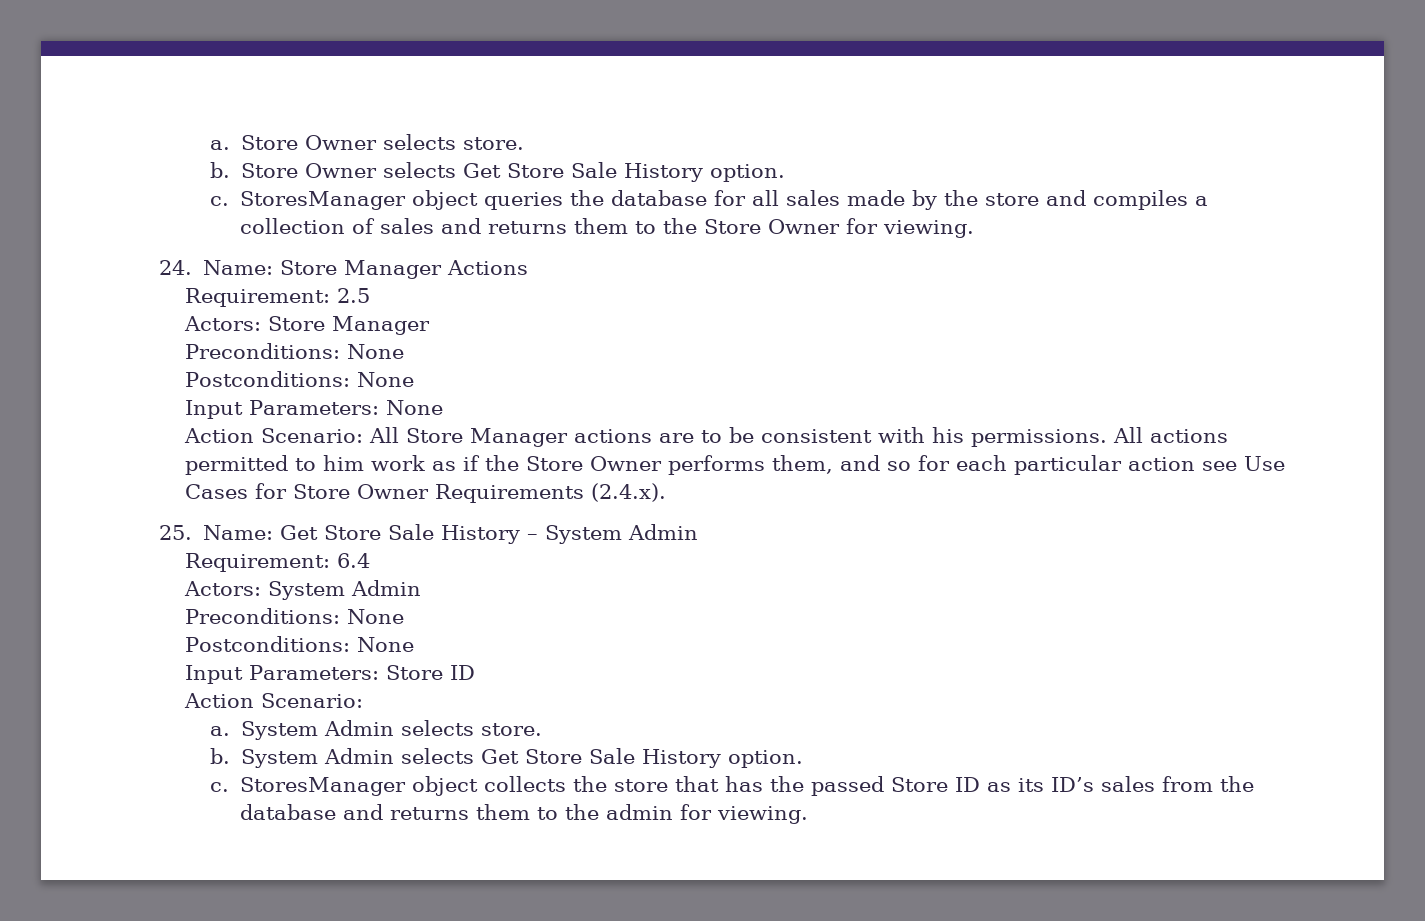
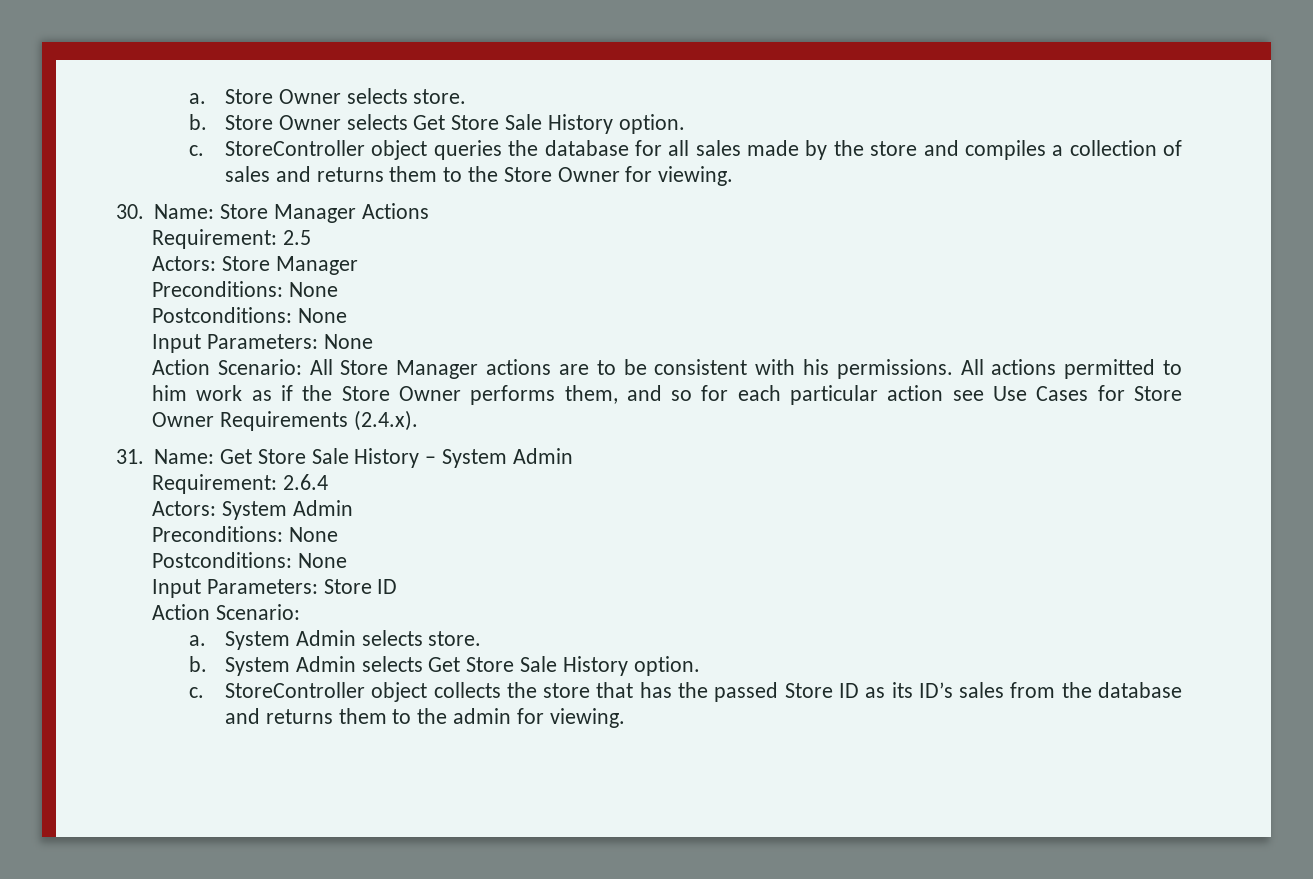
[239,191,406,210] StoresManager -> [224,140,365,156] StoreController
[159,260,193,275] 24. -> [115,204,144,219] 30.
[159,525,193,540] 25. -> [115,449,144,464] 31.
[336,553,370,568] 6.4 -> [282,474,328,490] 2.6.4
[239,777,406,796] StoresManager -> [224,682,365,698] StoreController

